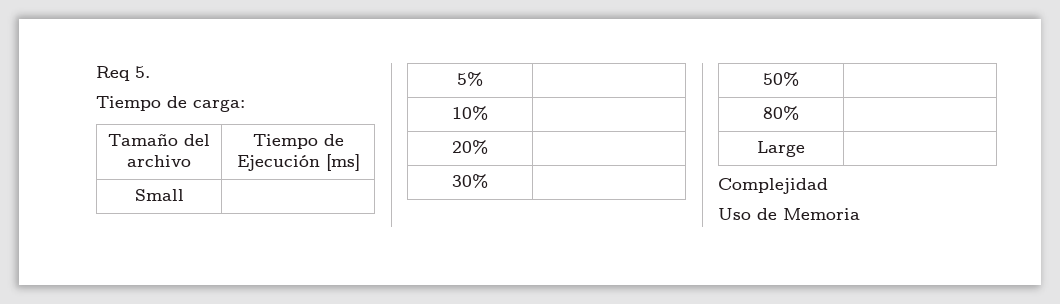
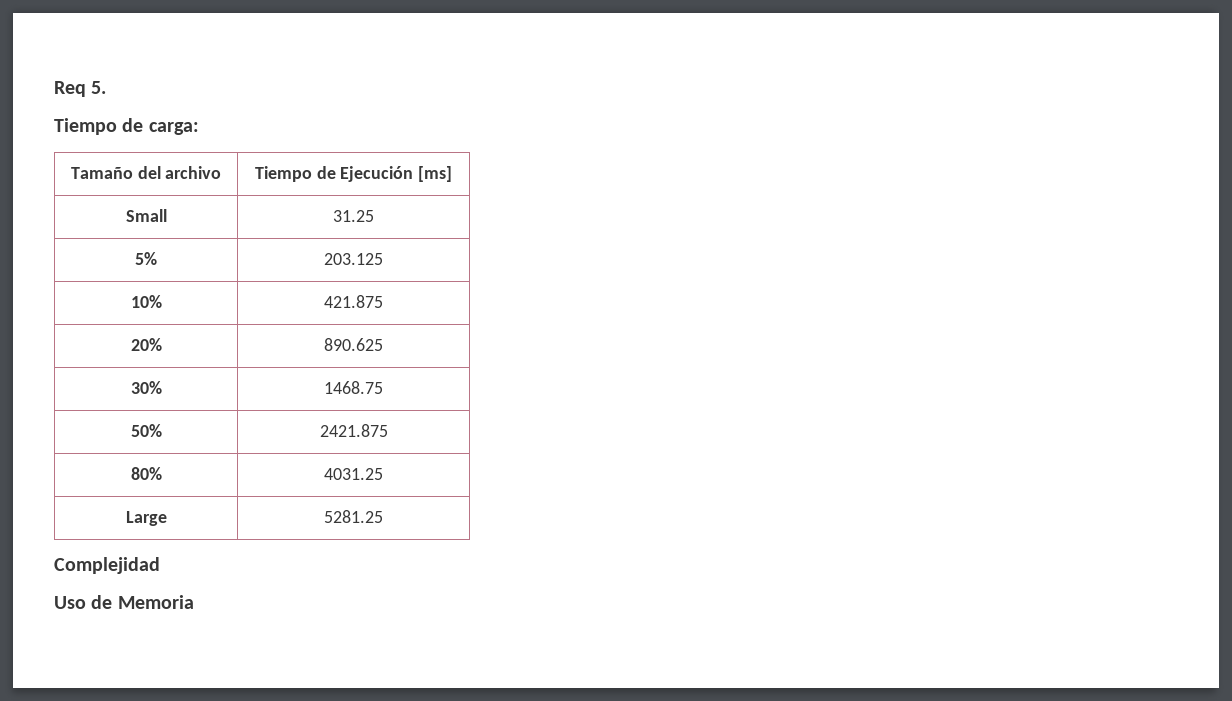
(184, 195) none -> [333,210,374,222] 31.25
(483, 79) none -> [324,253,383,265] 203.125
(488, 113) none -> [324,295,383,308] 421.875
(488, 147) none -> [324,338,383,351] 890.625
(488, 181) none -> [324,381,383,394] 1468.75
(799, 79) none -> [319,424,388,437] 2421.875
(799, 113) none -> [324,468,383,480] 4031.25
(805, 149) none -> [324,510,383,523] 5281.25

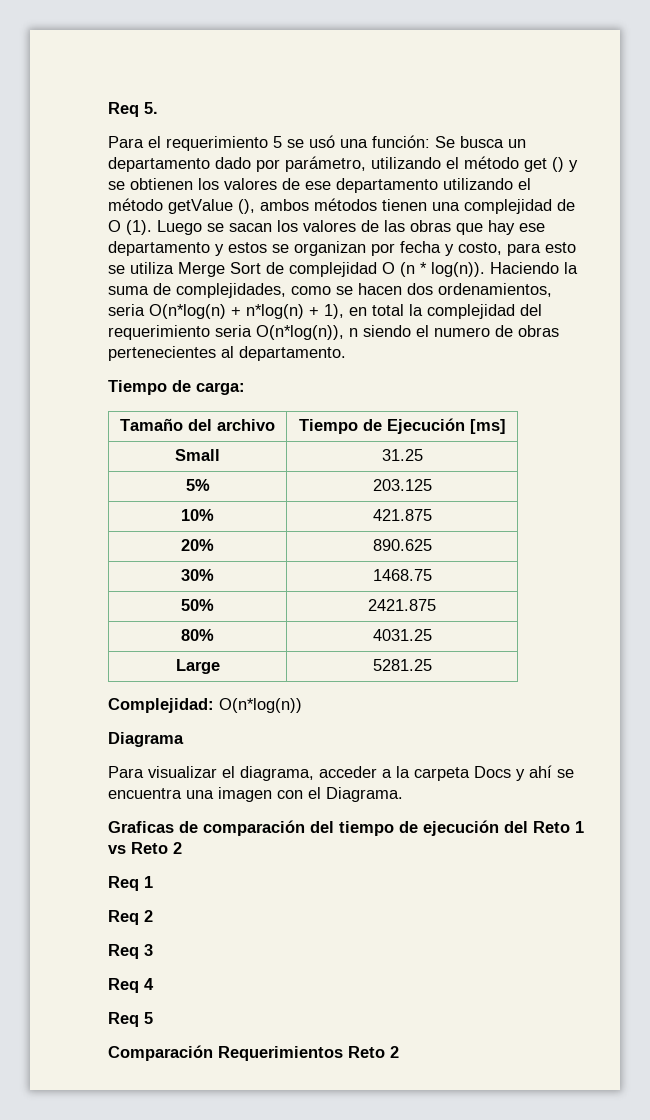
(107, 87) none -> [108,135,526,151] [108,156,578,172] [108,178,531,193] [108,198,575,214] [108,220,545,235] [108,241,576,256] [108,262,578,277] [108,283,552,298] [108,304,542,319] [108,325,559,340] [108,346,346,361] // Para el requerimiento 5 se usó una función: Se busca un departamento dado por parámetro, utilizando el método get () y se obtienen los valores de ese departamento utilizando el método getValue (), ambos métodos tienen una complejidad de O (1). Luego se sacan los valores de las obras que hay ese departamento y estos se organizan por fecha y costo, para esto se utiliza Merge Sort de complejidad O (n * log(n)). Haciendo la suma de complejidades, como se hacen dos ordenamientos, seria O(n*log(n) + n*log(n) + 1), en total la complejidad del requerimiento seria O(n*log(n)), n siendo el numero de obras pertenecientes al departamento.
[54,557,160,574] [54,595,194,609] Complejidad // Uso de Memoria -> [108,698,302,713] [108,732,184,747] [108,765,574,781] [108,787,403,802] [108,820,584,836] [108,842,182,854] [108,876,153,891] [108,910,153,925] [108,944,153,959] [108,978,154,993] [108,1012,153,1027] [108,1045,399,1061] Complejidad: O(n*log(n)) // Diagrama // Para visualizar el diagrama, acceder a la carpeta Docs y ahí se encuentra una imagen con el Diagrama. // Graficas de comparación del tiempo de ejecución del Reto 1 vs Reto 2 // Req 1 // Req 2 // Req 3 // Req 4 // Req 5 // Comparación Requerimientos Reto 2

